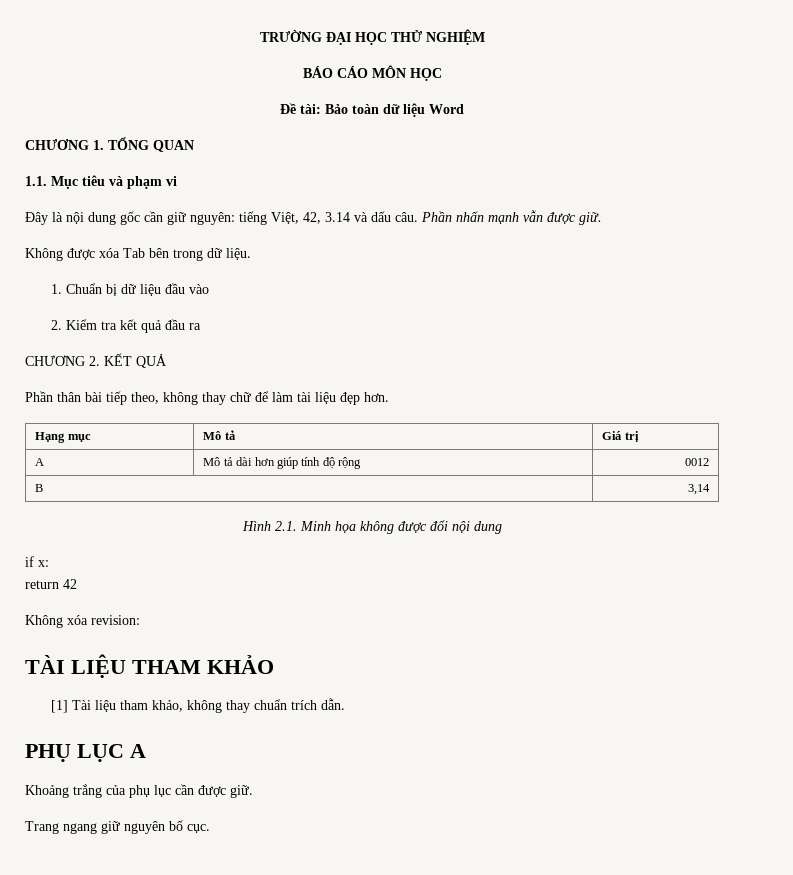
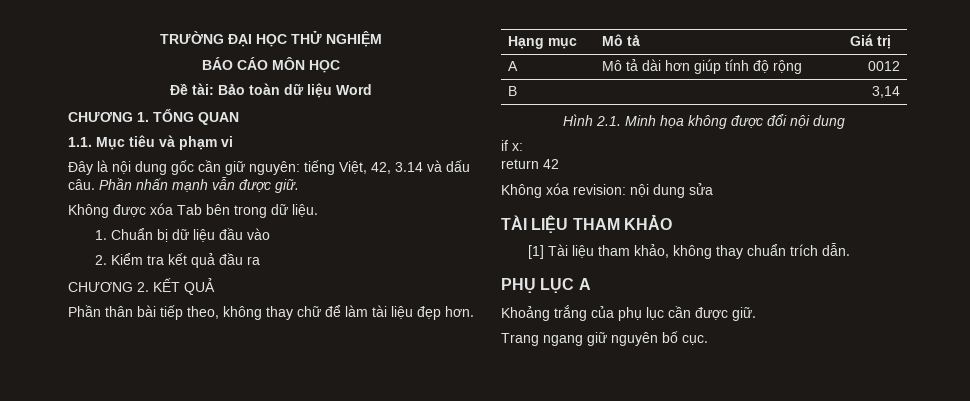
(140, 620) none -> [630,183,713,198] nội dung sửa

